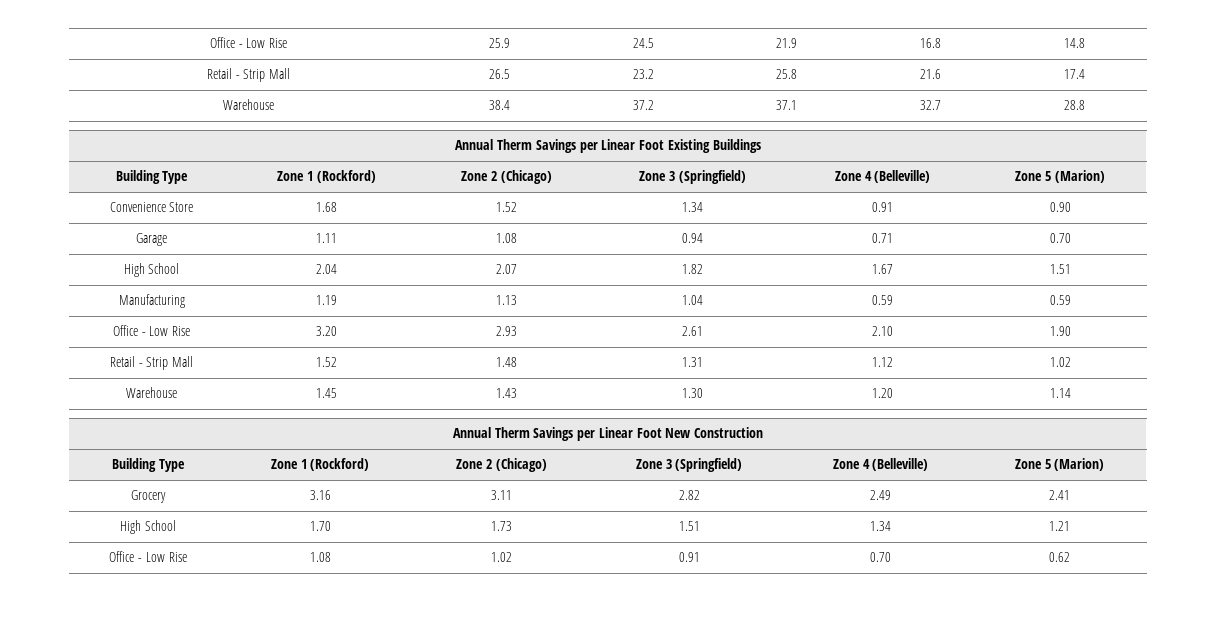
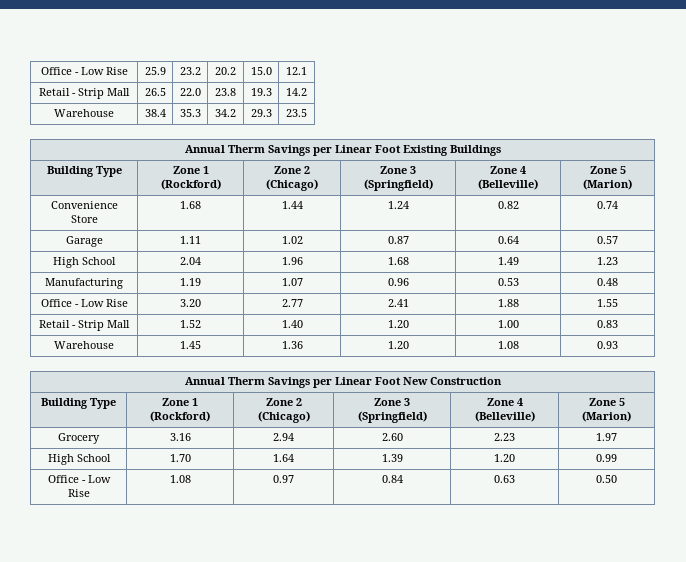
[632,38,654,48] [776,38,797,48] [920,38,941,48] [1064,38,1085,48] 24.5 | 21.9 | 16.8 | 14.8 -> [179,67,201,75] [215,67,236,75] [250,67,272,75] [286,67,307,75] 23.2 | 20.2 | 15.0 | 12.1
[632,69,654,79] [776,69,797,79] [920,69,941,79] [1064,69,1085,79] [223,99,274,110] [489,100,510,110] [632,100,654,110] [776,100,797,110] [920,100,941,110] [1064,100,1085,110] 23.2 | 25.8 | 21.6 | 17.4 // Warehouse | 38.4 | 37.2 | 37.1 | 32.7 | 28.8 -> [179,88,201,96] [215,88,236,96] [250,88,272,96] [286,88,307,96] [54,109,114,117] [144,109,166,117] [179,109,201,117] [215,109,236,117] [250,109,272,117] [286,109,307,117] 22.0 | 23.8 | 19.3 | 14.2 // Warehouse | 38.4 | 35.3 | 34.2 | 29.3 | 23.5
[496,202,517,212] [682,202,703,212] [872,202,893,212] [1049,202,1071,212] [136,233,167,246] [316,233,337,243] [496,233,517,243] [682,233,703,243] [872,233,893,243] [1049,233,1071,243] [123,263,180,277] [316,264,337,274] [496,264,517,274] [682,264,703,274] [872,264,893,274] [1049,264,1071,274] [118,294,185,308] [316,295,337,305] [496,295,517,305] [682,295,703,305] [872,295,893,305] [1049,295,1071,305] 1.52 | 1.34 | 0.91 | 0.90 // Garage | 1.11 | 1.08 | 0.94 | 0.71 | 0.70 // High School | 2.04 | 2.07 | 1.82 | 1.67 | 1.51 // Manufacturing | 1.19 | 1.13 | 1.04 | 0.59 | 0.59 -> [281,201,303,209] [387,201,409,209] [497,201,519,209] [597,201,618,209] [65,236,103,247] [180,236,201,244] [281,236,303,244] [387,236,409,244] [497,236,519,244] [597,236,618,244] [53,257,116,268] [180,257,201,265] [281,257,303,265] [387,257,409,265] [497,257,519,265] [597,257,618,265] [45,278,123,289] [180,278,201,286] [281,278,303,286] [387,278,409,286] [497,278,519,286] [597,278,618,286] 1.44 | 1.24 | 0.82 | 0.74 // Garage | 1.11 | 1.02 | 0.87 | 0.64 | 0.57 // High School | 2.04 | 1.96 | 1.68 | 1.49 | 1.23 // Manufacturing | 1.19 | 1.07 | 0.96 | 0.53 | 0.48
[496,326,517,336] [682,326,703,336] [872,326,893,336] [1049,326,1071,336] 2.93 | 2.61 | 2.10 | 1.90 -> [281,299,303,307] [387,299,409,307] [497,299,519,307] [597,299,618,307] 2.77 | 2.41 | 1.88 | 1.55
[496,357,517,367] [682,357,703,367] [872,357,893,367] [1049,357,1071,367] 1.48 | 1.31 | 1.12 | 1.02 -> [281,320,303,328] [387,320,409,328] [497,320,519,328] [597,320,618,328] 1.40 | 1.20 | 1.00 | 0.83
[496,388,517,398] [682,388,703,398] [872,388,893,398] [1049,388,1071,398] 1.43 | 1.30 | 1.20 | 1.14 -> [281,341,303,349] [387,341,409,349] [497,341,519,349] [597,341,618,349] 1.36 | 1.20 | 1.08 | 0.93
[491,490,512,500] [678,490,700,500] [870,490,891,500] [1049,490,1070,500] 3.11 | 2.82 | 2.49 | 2.41 -> [273,433,294,441] [381,433,403,441] [494,433,515,441] [596,433,617,441] 2.94 | 2.60 | 2.23 | 1.97
[491,521,512,531] [678,521,700,531] [870,521,891,531] [1049,521,1070,531] 1.73 | 1.51 | 1.34 | 1.21 -> [273,454,294,462] [381,454,403,462] [494,454,515,462] [596,454,617,462] 1.64 | 1.39 | 1.20 | 0.99
[491,552,512,562] [678,552,700,562] [870,552,891,562] [1049,552,1070,562] 1.02 | 0.91 | 0.70 | 0.62 -> [273,475,294,483] [381,475,403,483] [494,475,515,483] [596,475,617,483] 0.97 | 0.84 | 0.63 | 0.50

